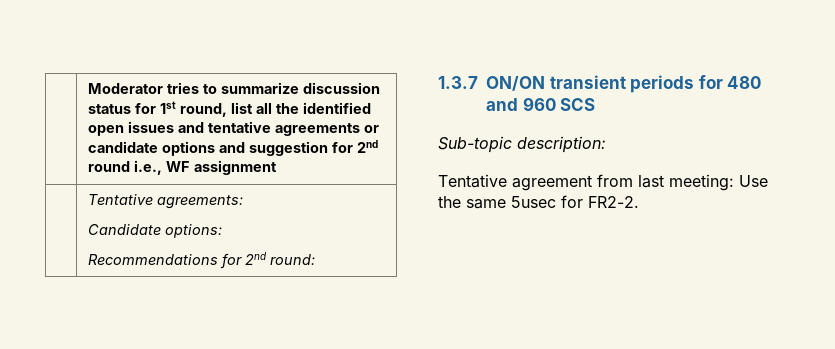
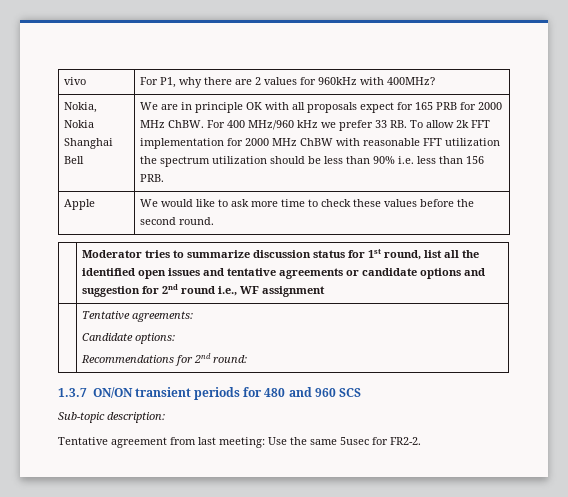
(87, 88) none -> [64,77,87,85] [140,77,436,88] [64,102,98,113] [64,120,95,128] [64,138,114,149] [64,156,85,164] [140,102,503,113] [140,120,491,131] [140,138,501,149] [140,156,485,167] [140,174,165,182] [64,199,96,210] [140,199,475,207] [140,217,215,225] vivo | For P1, why there are 2 values for 960kHz with 400MHz? // Nokia, Nokia Shanghai Bell | We are in principle OK with all proposals expect for 165 PRB for 2000 MHz ChBW. For 400 MHz/960 kHz we prefer 33 RB. To allow 2k FFT implementation for 2000 MHz ChBW with reasonable FFT utilization the spectrum utilization should be less than 90% i.e. less than 156 PRB. // Apple | We would like to ask more time to check these values before the second round. //

